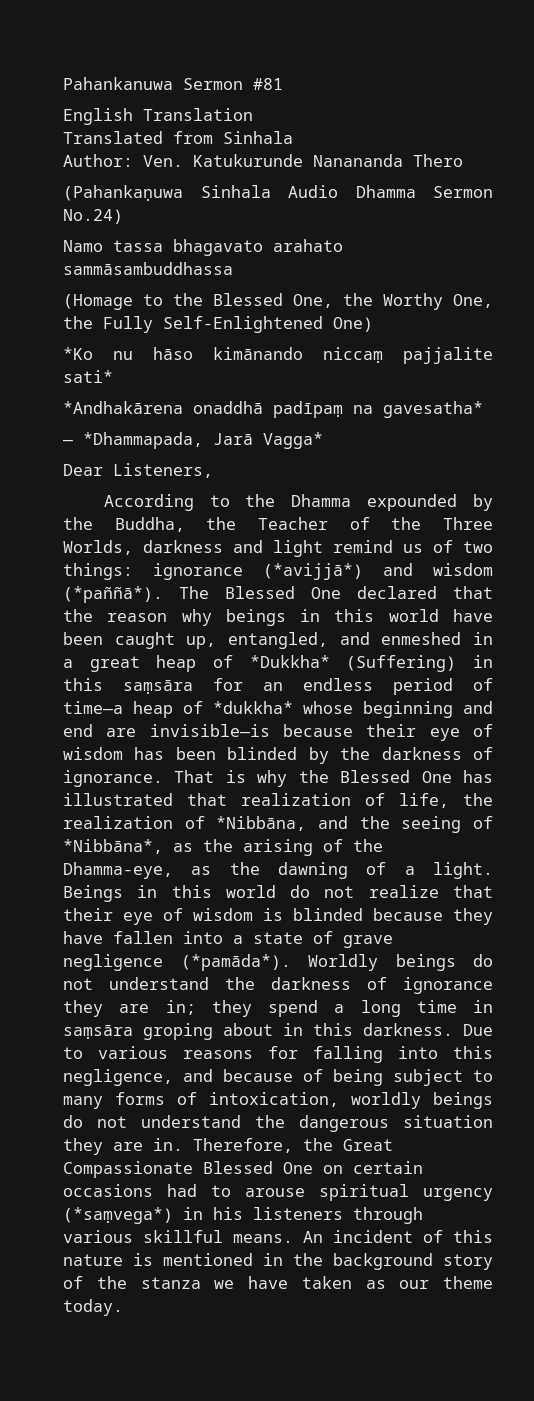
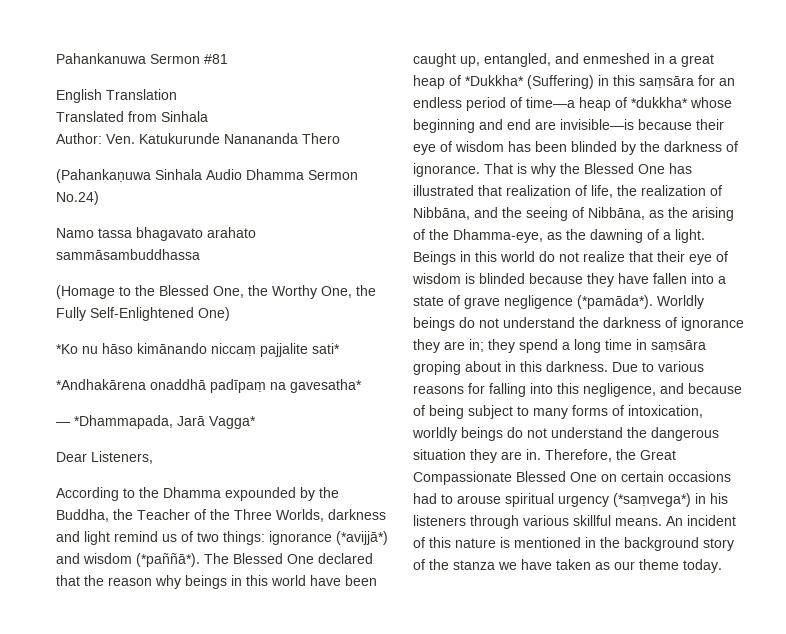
[216,816,307,831] *Nibbāna, -> [413,207,470,220] Nibbāna,
[63,839,163,854] *Nibbāna*, -> [588,207,645,220] Nibbāna,

